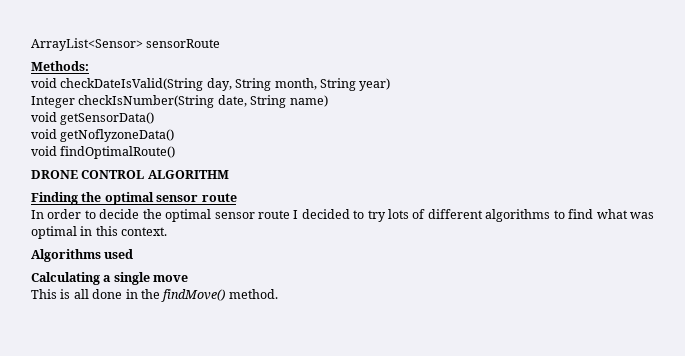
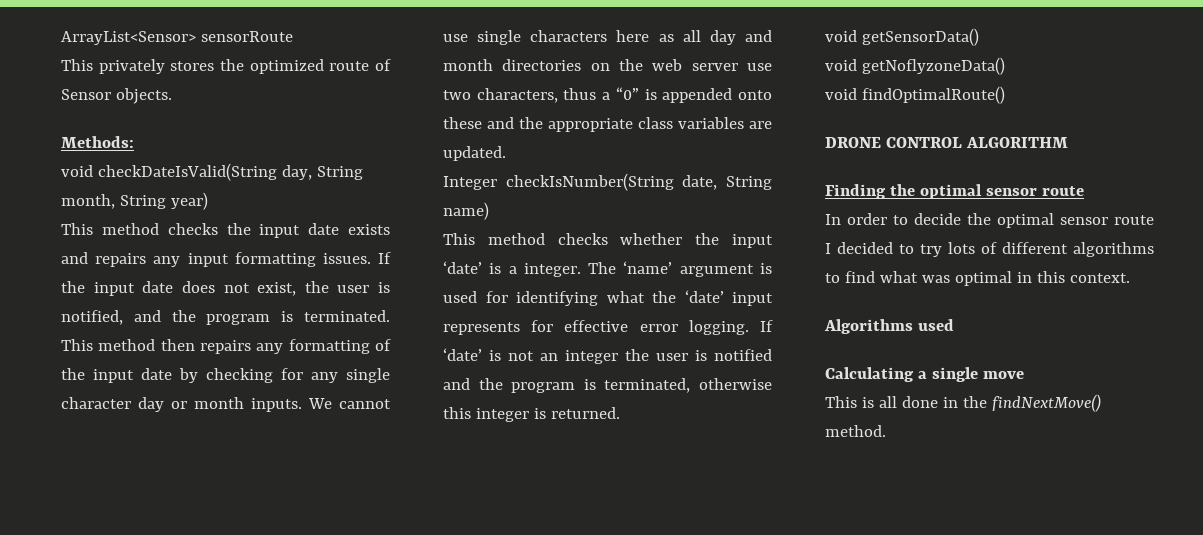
(221, 43) none -> [61,59,391,74] [61,88,172,104] // This privately stores the optimized route of Sensor objects.
(391, 84) none -> [61,223,391,238] [61,252,391,267] [61,281,390,296] [61,310,390,325] [61,339,391,354] [61,368,390,383] [61,397,391,412] [443,30,772,45] [443,59,772,71] [443,87,772,103] [443,117,772,132] [443,146,506,161] // This method checks the input date exists and repairs any input formatting issues. If the input date does not exist, the user is notified, and the program is terminated. This method then repairs any formatting of the input date by checking for any single character day or month inputs. We cannot use single characters here as all day and month directories on the web server use two characters, thus a “0” is appended onto these and the appropriate class variables are updated.
(328, 101) none -> [443,233,773,248] [443,261,772,277] [443,290,773,306] [443,320,773,335] [443,348,772,364] [443,378,772,393] [443,407,620,422] // This method checks whether the input ‘date’ is a integer. The ‘name’ argument is used for identifying what the ‘date’ input represents for effective error logging. If ‘date’ is not an integer the user is notified and the program is terminated, otherwise this integer is returned.
[161,289,226,302] findMove() -> [991,394,1101,412] findNextMove()

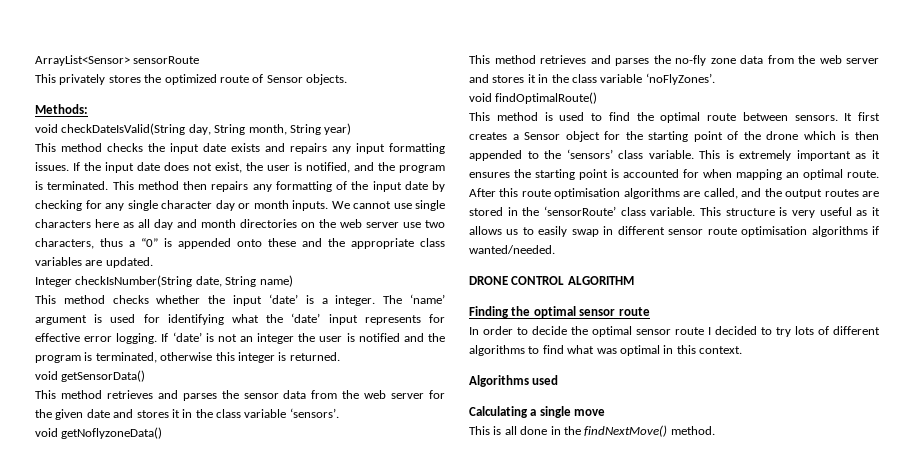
[825,57,1005,75] [825,86,1005,104] void getNoflyzoneData() // void findOptimalRoute() -> [35,390,446,401] [35,408,339,420] [35,427,163,439] [469,55,879,66] [469,73,715,85] [469,92,598,104] [469,112,880,123] [469,131,879,142] [469,149,880,161] [469,169,879,180] [469,188,879,199] [469,206,880,218] [469,226,879,237] [469,245,555,254] This method retrieves and parses the sensor data from the web server for the given date and stores it in the class variable ‘sensors’. // void getNoflyzoneData() // This method retrieves and parses the no-fly zone data from the web server and stores it in the class variable ‘noFlyZones’. // void findOptimalRoute() // This method is used to find the optimal route between sensors. It first creates a Sensor object for the starting point of the drone which is then appended to the ‘sensors’ class variable. This is extremely important as it ensures the starting point is accounted for when mapping an optimal route. After this route optimisation algorithms are called, and the output routes are stored in the ‘sensorRoute’ class variable. This structure is very useful as it allows us to easily swap in different sensor route optimisation algorithms if wanted/needed.

